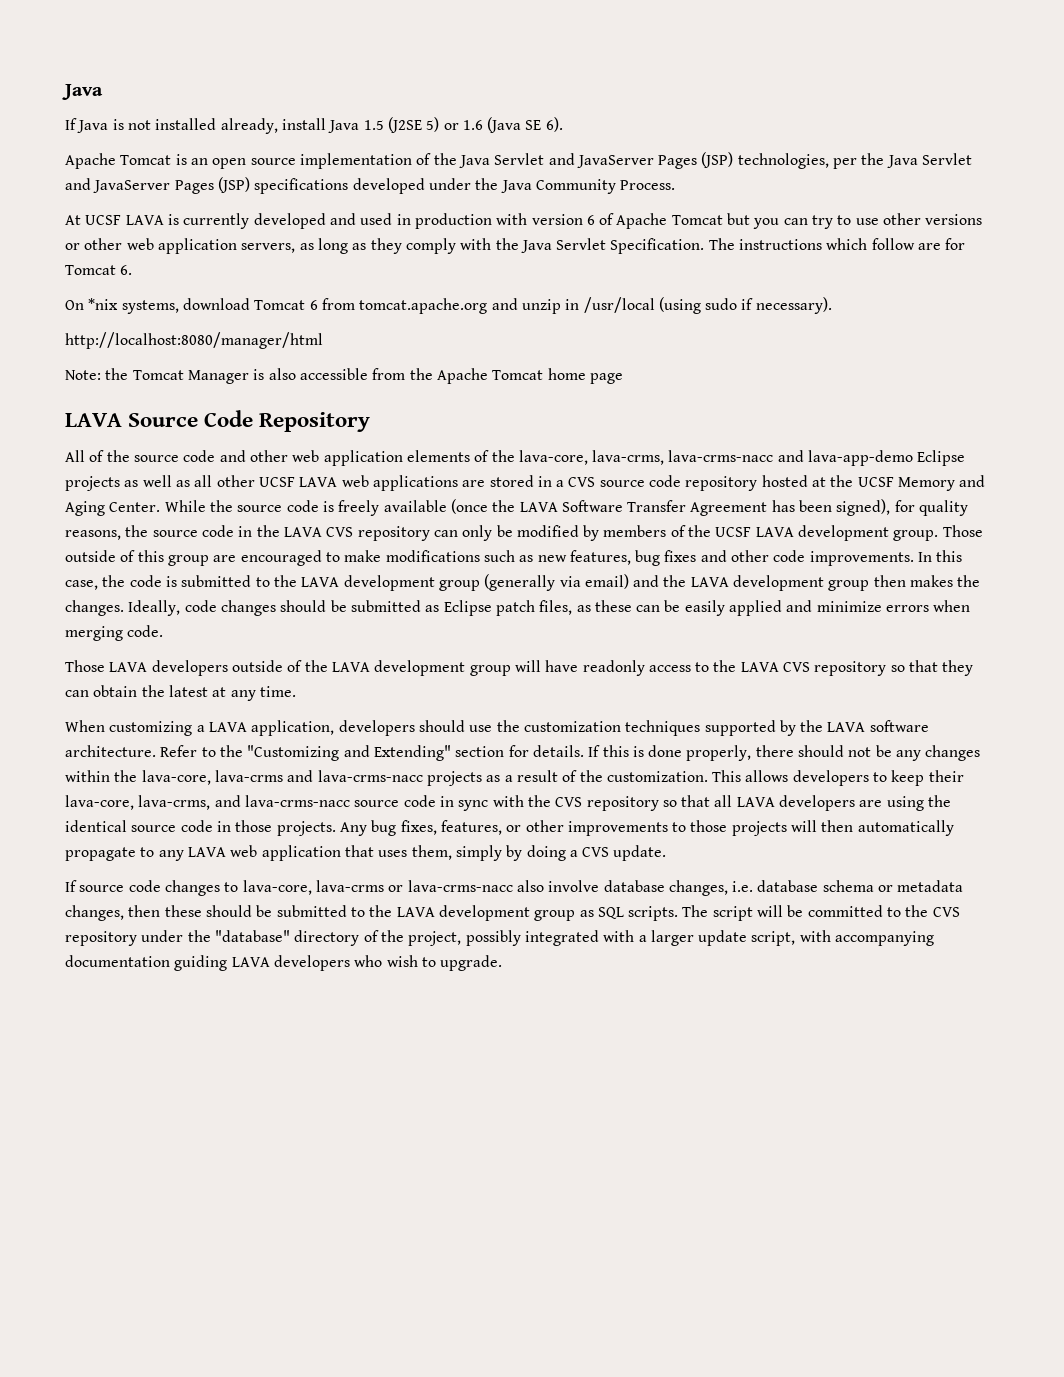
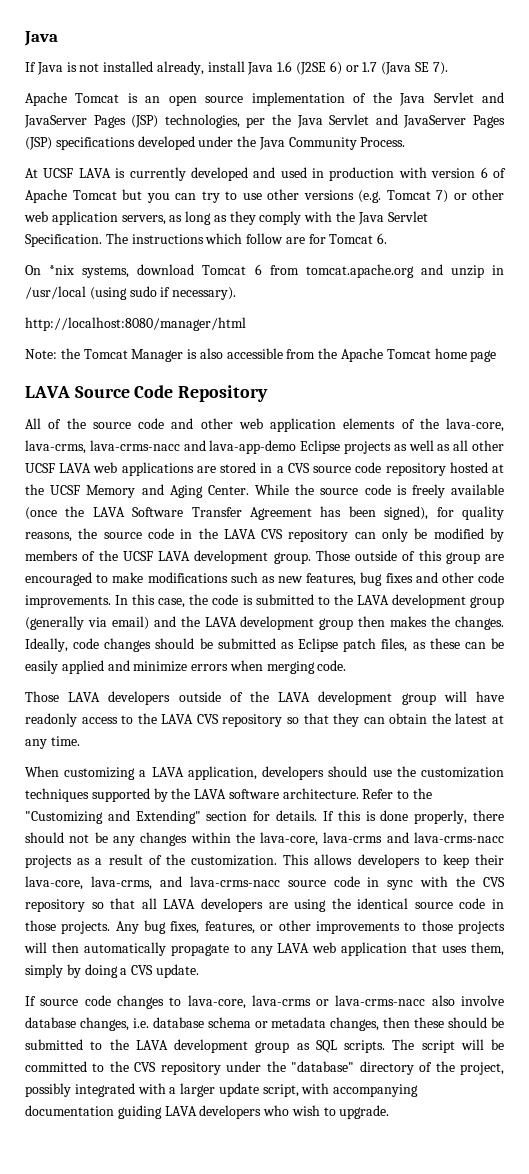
[363,117,483,133] 1.5 (J2SE 5) or 1.6 -> [277,61,378,75] 1.6 (J2SE 6) or 1.7
[545,117,563,132] 6). -> [432,62,448,75] 7).
(983, 219) none -> [358,190,448,203] (e.g. Tomcat 7)

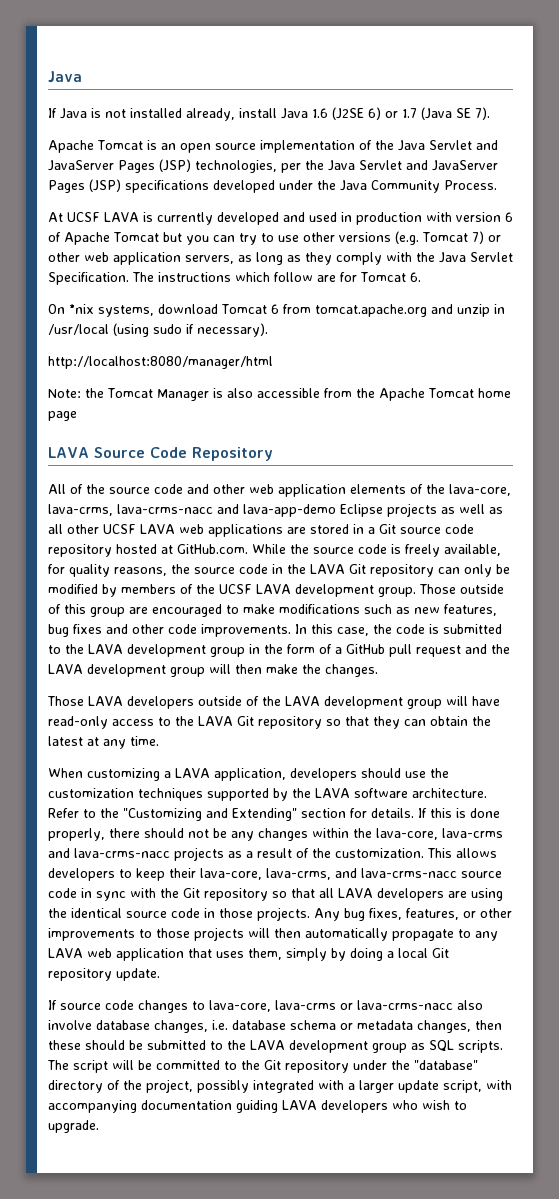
[287,463,310,473] CVS -> [379,524,396,534] Git
[25,484,249,498] the UCSF Memory and Aging Center. -> [177,544,248,554] GitHub.com.
[451,484,505,495] [25,506,429,520] available (once the LAVA Software Transfer Agreement has been signed), -> [444,544,501,556] available,
[261,529,284,539] CVS -> [349,564,366,574] Git
[25,616,149,630] (generally via email) -> [249,644,461,657] in the form of a GitHub pull request
[358,616,428,627] then makes -> [209,664,298,674] will then make
[25,638,504,652] [25,660,347,674] Ideally, code changes should be submitted as Eclipse patch files, as these can be easily applied and minimize errors when merging code. -> (378, 670) none
[25,713,77,727] readonly -> [48,716,108,729] read-only
[196,714,219,724] CVS -> [237,716,254,726] Git
[482,877,505,887] CVS -> [183,888,200,898] Git
[131,965,154,975] CVS -> [398,948,449,958] [48,968,112,981] local Git repository
[134,1062,157,1072] CVS -> [264,1060,281,1070] Git

